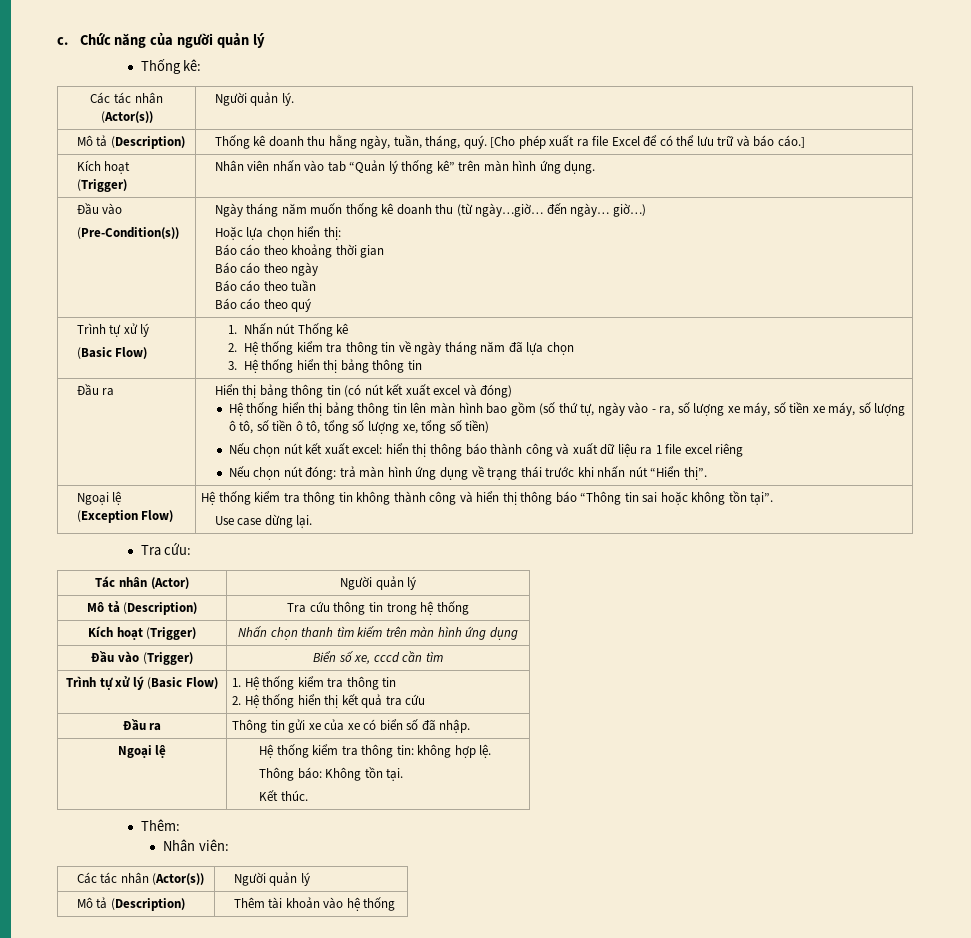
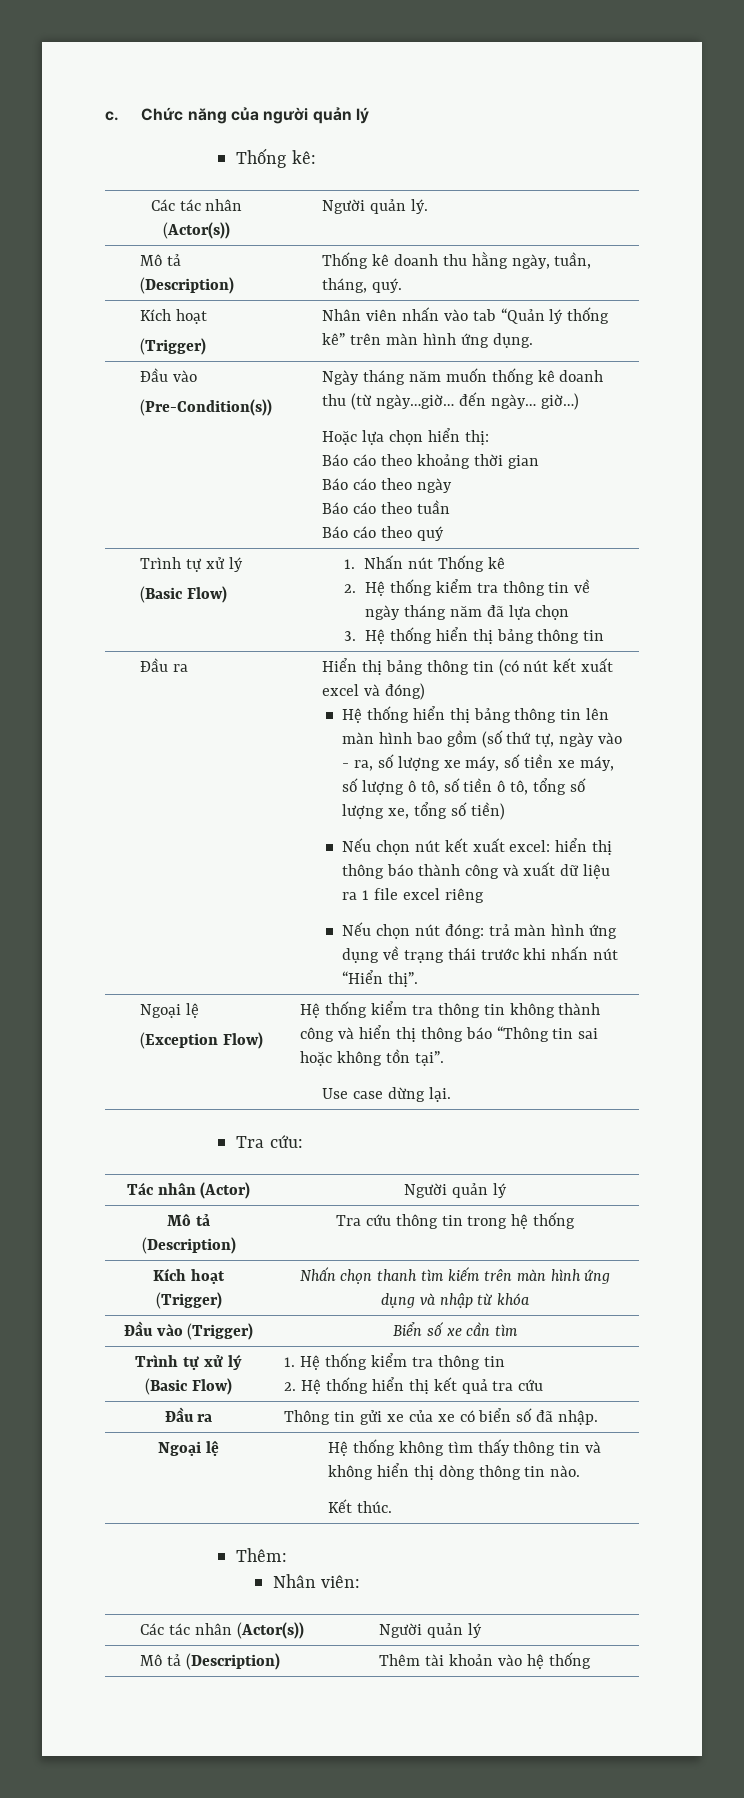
[490,135,805,149] [Cho phép xuất ra file Excel để có thể lưu trữ và báo cáo.] -> (403, 285) none
(518, 633) none -> [419,1293,531,1308] và nhập từ khóa
[354,652,400,664] xe, cccd -> [446,1328,462,1336] xe
[312,744,492,758] [259,767,404,781] kiểm tra thông tin: không hợp lệ. // Thông báo: Không tồn tại. -> [398,1439,602,1456] [328,1463,581,1480] không tìm thấy thông tin và không hiển thị dòng thông tin nào.

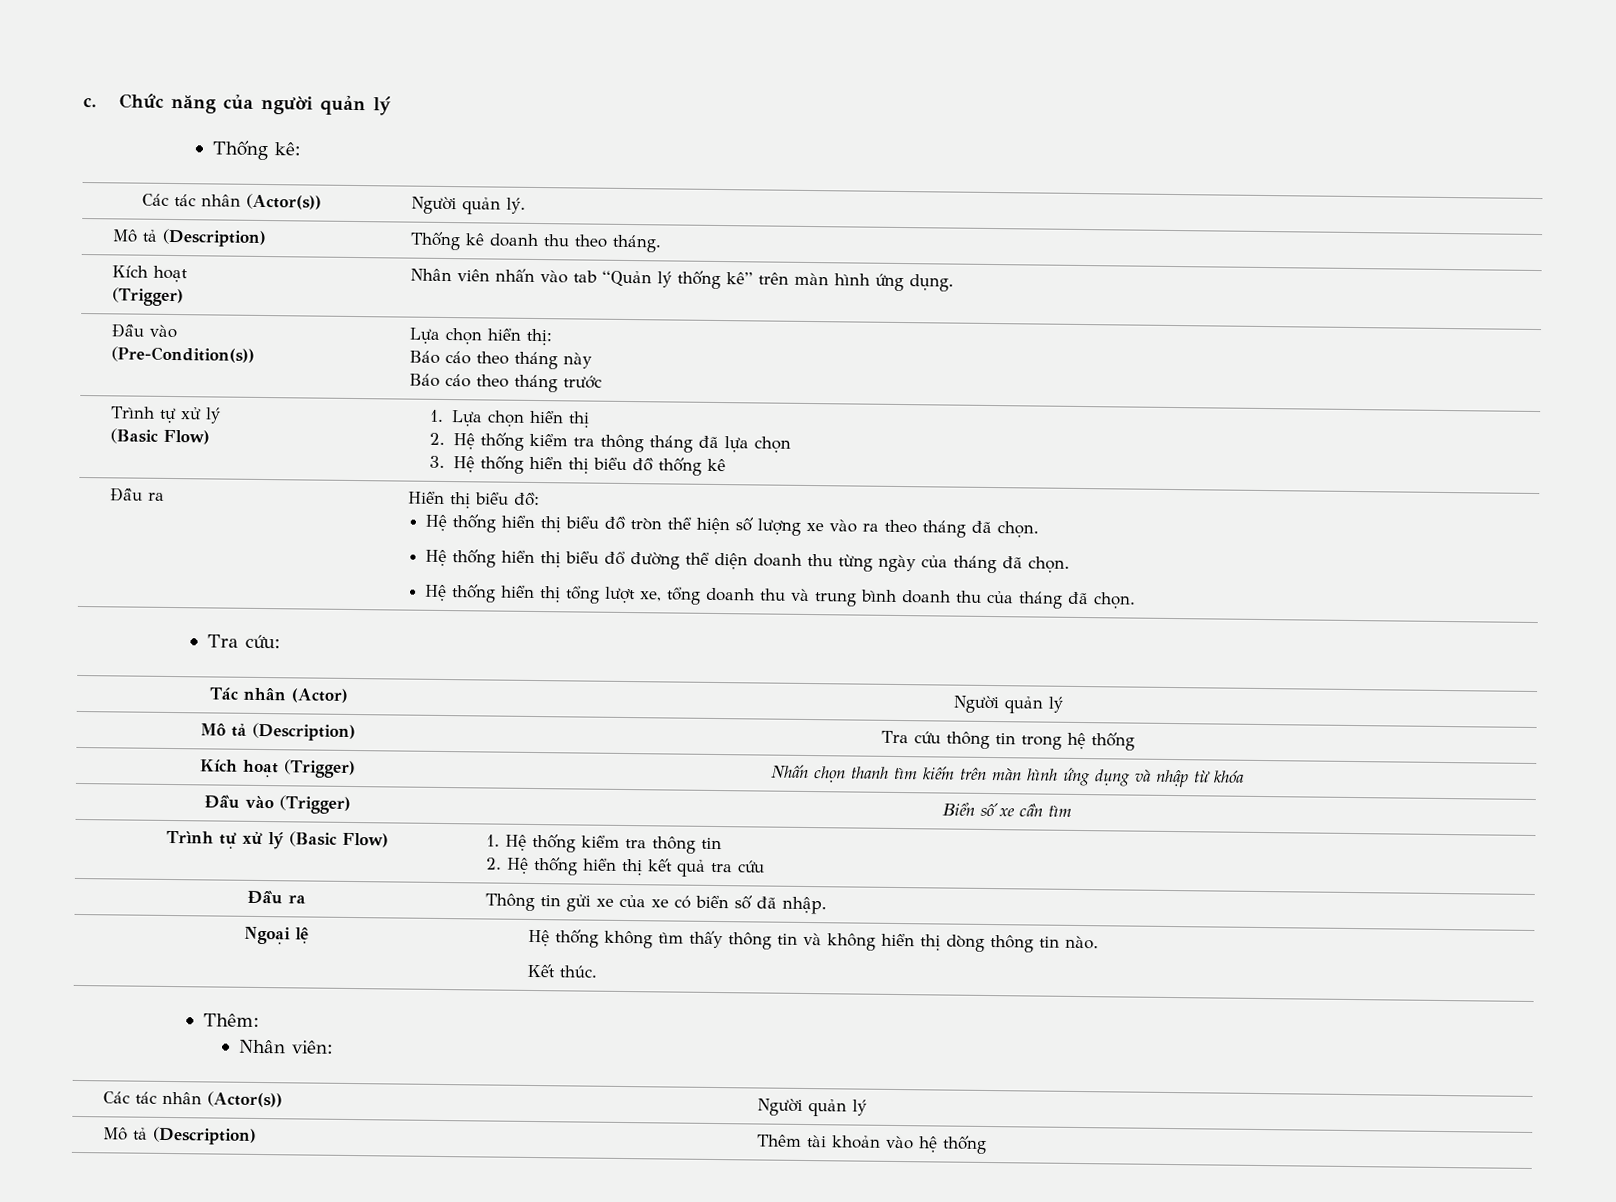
[471,251,592,269] [322,278,403,293] hằng ngày, tuần, tháng, quý. -> [573,234,662,253] theo tháng.
[322,368,604,385] [322,392,579,410] [322,430,385,445] Ngày tháng năm muốn thống kê doanh thu (từ ngày…giờ… đến ngày… giờ…) // Hoặc lựa -> [408,327,440,344] Lựa
[416,454,539,469] [322,478,452,493] [322,500,450,514] [322,526,444,541] khoảng thời gian // Báo cáo theo ngày // Báo cáo theo tuần // Báo cáo theo quý -> [513,351,592,370] [408,373,602,393] tháng này // Báo cáo theo tháng trước
[364,555,505,572] Nhấn nút Thống kê -> [450,409,590,428] Lựa chọn hiển thị
[548,579,591,593] [365,605,482,620] tin về ngày tháng năm -> [648,435,693,453] tháng
[496,629,605,644] bảng thông tin -> [592,456,726,476] biểu đồ thống kê
[385,658,614,676] [322,683,425,700] [342,706,610,723] [342,730,622,748] [342,754,614,771] [342,778,586,795] [342,802,505,820] [342,838,613,855] [342,862,611,879] [342,888,484,903] [342,922,618,939] [342,946,619,963] [342,970,418,987] [140,1003,200,1018] [140,1032,264,1049] [300,1001,601,1018] [300,1025,599,1042] [300,1049,445,1066] [322,1087,451,1102] bảng thông tin (có nút kết xuất excel và đóng) // Hệ thống hiển thị bảng thông tin lên màn hình bao gồm (số thứ tự, ngày vào - ra, số lượng xe máy, số tiền xe máy, số lượng ô tô, số tiền ô tô, tổng số lượng xe, tổng số tiền) // Nếu chọn nút kết xuất excel: hiển thị thông báo thành công và xuất dữ liệu ra 1 file excel riêng // Nếu chọn nút đóng: trả màn hình ứng dụng về trạng thái trước khi nhấn nút “Hiển thị”. // Ngoại lệ // (Exception Flow) | Hệ thống kiểm tra thông tin không thành công và hiển thị thông báo “Thông tin sai hoặc không tồn tại”. // Use case dừng lại. -> [474,491,540,507] [425,514,1040,538] [425,549,1071,574] [424,584,1137,609] biểu đồ: // Hệ thống hiển thị biểu đồ tròn thể hiện số lượng xe vào ra theo tháng đã chọn. // Hệ thống hiển thị biểu đổ đường thể diện doanh thu từng ngày của tháng đã chọn. // Hệ thống hiển thị tổng lượt xe, tổng doanh thu và trung bình doanh thu của tháng đã chọn.

